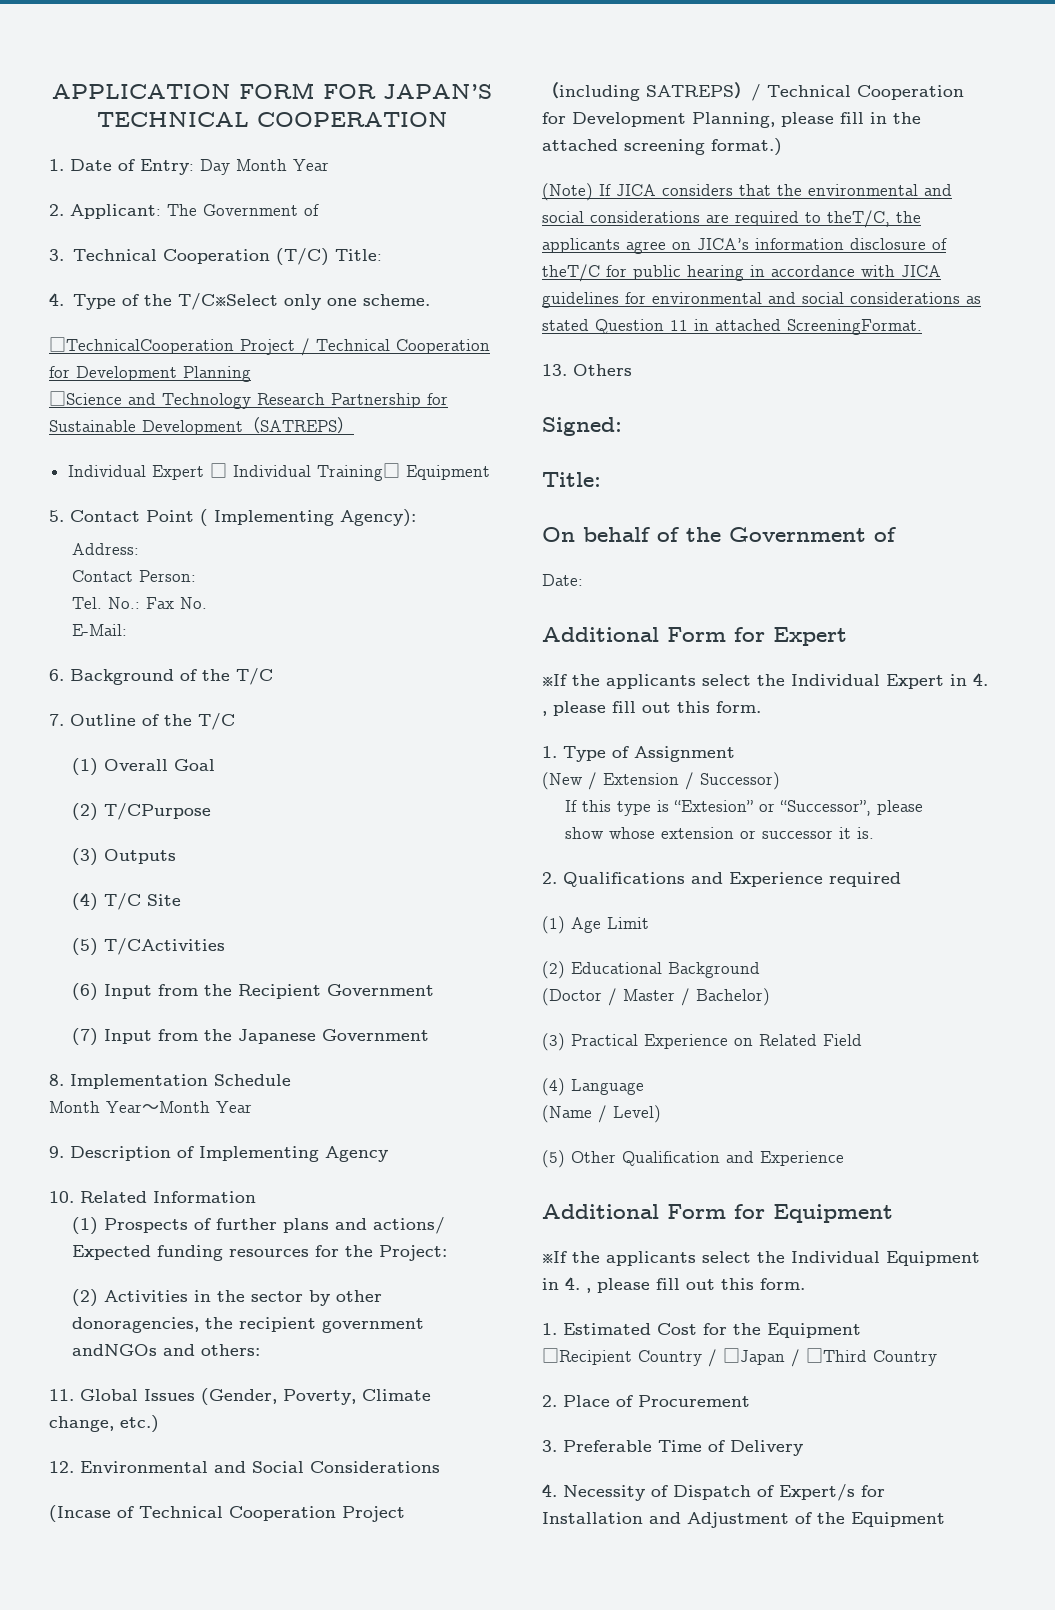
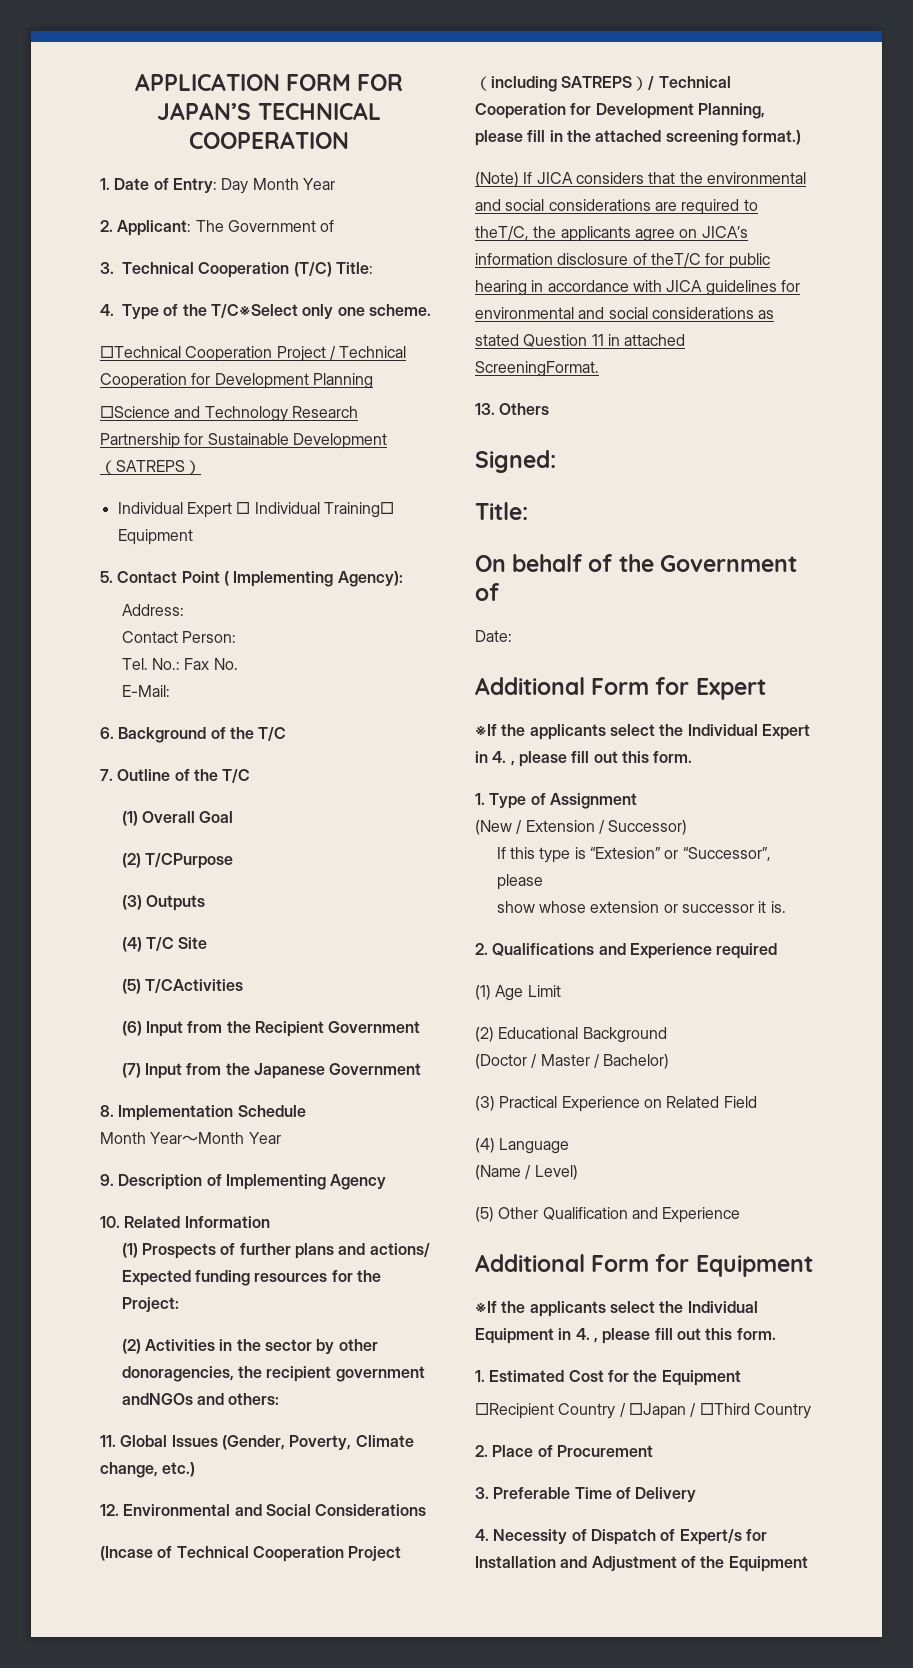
[49,337,234,354] □TechnicalCooperation -> [100,346,273,362] □Technical Cooperation

